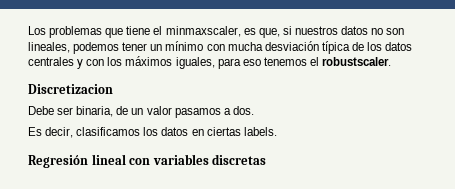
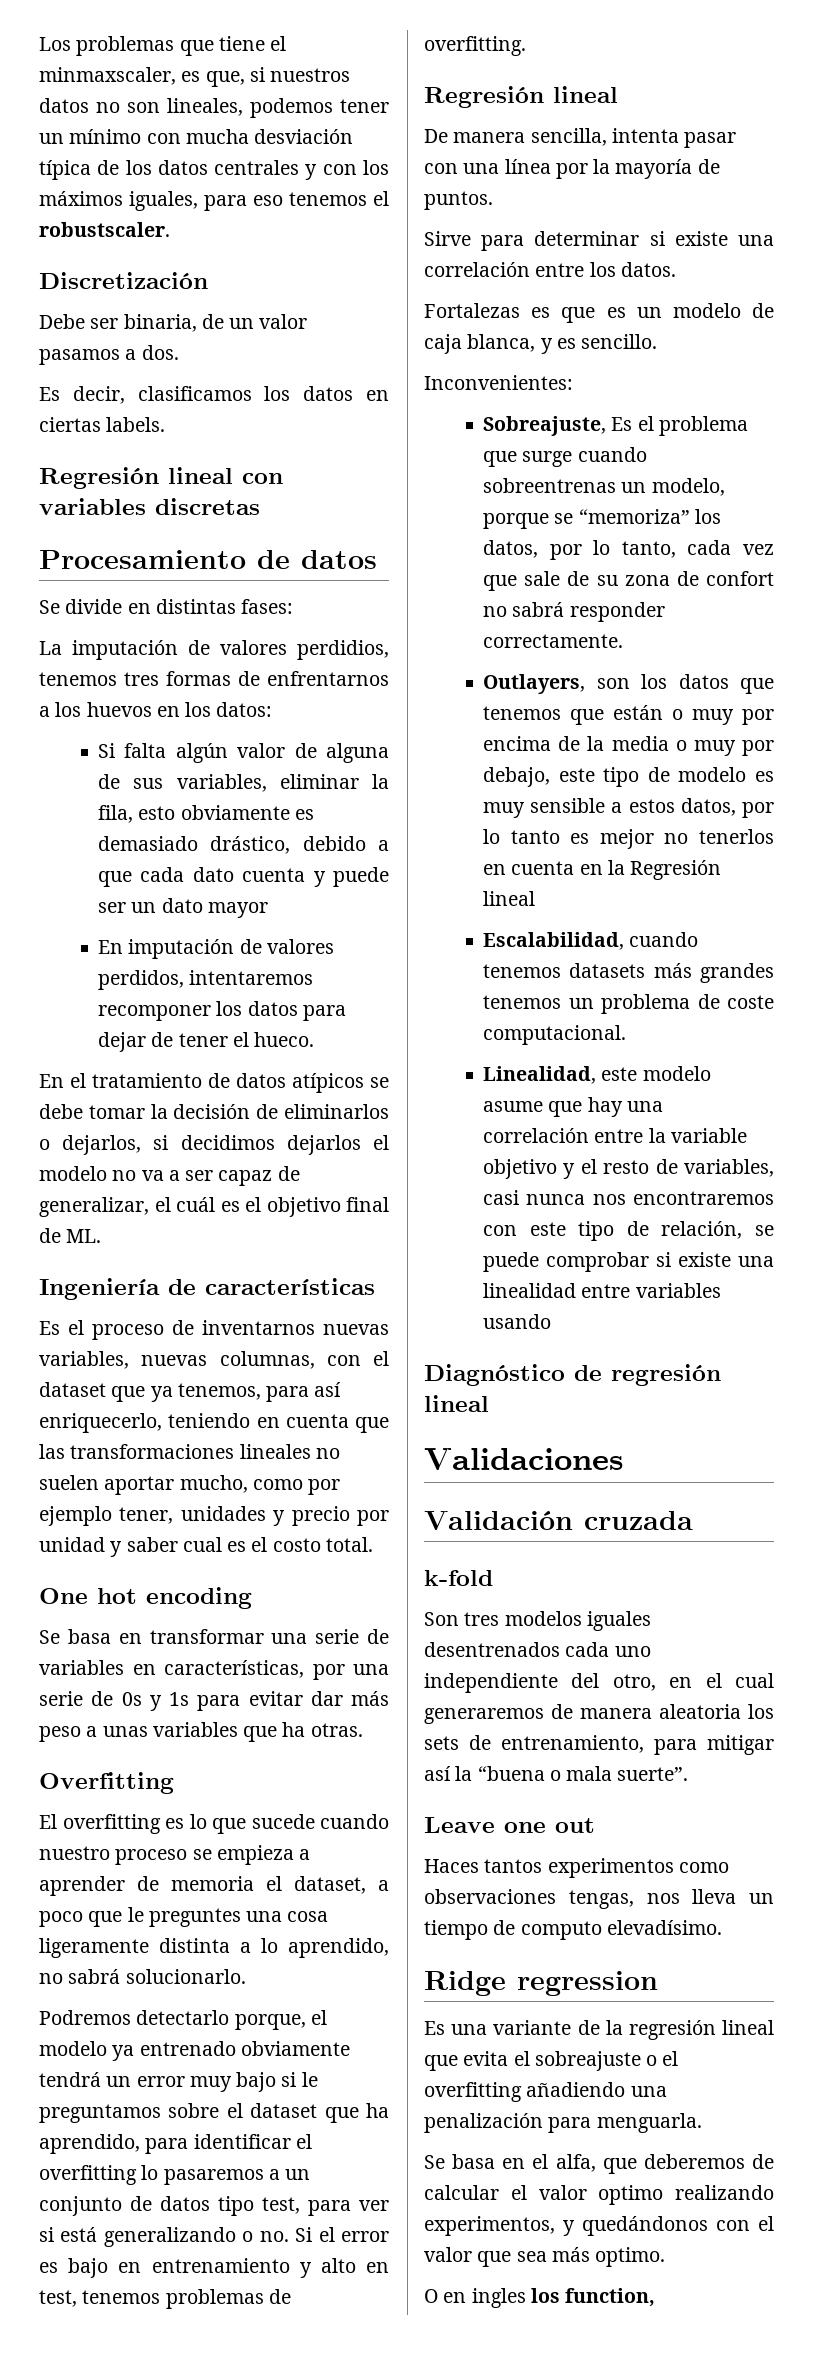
[28,84,113,94] Discretizacion -> [39,272,208,289] Discretización
(267, 159) none -> [39,550,377,569] [39,599,294,614] [39,640,389,660] [39,671,389,686] [39,702,273,717] [98,743,390,763] [98,774,389,792] [98,805,314,823] [98,836,389,854] [98,867,390,887] [98,898,268,918] [98,939,334,959] [98,970,314,990] [98,1001,346,1021] [98,1032,315,1052] [39,1073,389,1093] [39,1104,390,1119] [39,1135,389,1155] [39,1166,300,1186] [39,1197,389,1217] [39,1228,102,1243] [39,1278,375,1300] [39,1320,389,1340] [39,1351,389,1369] [39,1382,342,1402] [39,1413,389,1433] [39,1444,340,1459] [39,1475,341,1495] [39,1506,389,1526] [39,1537,373,1557] [39,1587,252,1609] [39,1629,389,1644] [39,1660,389,1680] [39,1691,389,1711] [39,1722,363,1742] [39,1772,174,1794] [39,1814,389,1834] [39,1845,311,1865] [39,1876,389,1896] [39,1907,329,1927] [39,1938,389,1958] [39,1969,246,1984] [39,2010,327,2030] [39,2041,350,2061] [39,2072,318,2092] [39,2103,389,2123] [39,2134,312,2154] [39,2165,311,2185] [39,2196,389,2216] [39,2227,389,2247] [39,2258,390,2278] [39,2289,291,2309] [424,36,526,56] [424,86,618,108] [424,128,737,148] [424,159,720,179] [424,191,493,210] [424,231,774,251] [424,262,676,277] [424,303,774,323] [424,334,658,354] [424,375,573,390] [483,416,748,436] [483,447,647,467] [483,478,725,496] [483,509,721,529] [483,540,774,560] [483,571,774,591] [483,602,665,622] [483,634,624,648] [483,674,774,694] [483,705,774,725] [483,736,774,756] [483,767,774,787] [483,798,774,818] [483,829,774,849] [483,860,722,880] [483,891,536,906] [483,932,699,950] [483,963,774,983] [483,994,775,1014] [483,1025,627,1045] [483,1066,711,1084] [483,1097,663,1117] [483,1128,747,1143] [483,1159,774,1179] [483,1190,774,1205] [483,1221,774,1241] [483,1252,774,1272] [483,1283,721,1298] [483,1314,552,1329] [424,1364,721,1386] [424,1395,489,1412] [424,1448,624,1470] [424,1511,693,1530] [424,1570,493,1586] [424,1611,651,1631] [424,1642,651,1657] [424,1673,774,1693] [424,1704,774,1724] [424,1735,774,1755] [424,1766,689,1781] [424,1817,595,1833] [424,1858,729,1878] [424,1889,774,1909] [424,1920,722,1940] [424,1971,658,1996] [424,2020,774,2040] [424,2051,679,2071] [424,2082,667,2102] [424,2113,702,2133] [424,2154,774,2174] [424,2185,774,2205] [424,2216,774,2236] [424,2247,666,2267] [424,2288,656,2308] // Procesamiento de datos // Se divide en distintas fases: // La imputación de valores perdidios, tenemos tres formas de enfrentarnos a los huevos en los datos: // Si falta algún valor de alguna de sus variables, eliminar la fila, esto obviamente es demasiado drástico, debido a que cada dato cuenta y puede ser un dato mayor // En imputación de valores perdidos, intentaremos recomponer los datos para dejar de tener el hueco. // En el tratamiento de datos atípicos se debe tomar la decisión de eliminarlos o dejarlos, si decidimos dejarlos el modelo no va a ser capaz de generalizar, el cuál es el objetivo final de ML. // Ingeniería de características // Es el proceso de inventarnos nuevas variables, nuevas columnas, con el dataset que ya tenemos, para así enriquecerlo, teniendo en cuenta que las transformaciones lineales no suelen aportar mucho, como por ejemplo tener, unidades y precio por unidad y saber cual es el costo total. // One hot encoding // Se basa en transformar una serie de variables en características, por una serie de 0s y 1s para evitar dar más peso a unas variables que ha otras. // Overfitting // El overfitting es lo que sucede cuando nuestro proceso se empieza a aprender de memoria el dataset, a poco que le preguntes una cosa ligeramente distinta a lo aprendido, no sabrá solucionarlo. // Podremos detectarlo porque, el modelo ya entrenado obviamente tendrá un error muy bajo si le preguntamos sobre el dataset que ha aprendido, para identificar el overfitting lo pasaremos a un conjunto de datos tipo test, para ver si está generalizando o no. Si el error es bajo en entrenamiento y alto en test, tenemos problemas de overfitting. // Regresión lineal // De manera sencilla, intenta pasar con una línea por la mayoría de puntos. // Sirve para determinar si existe una correlación entre los datos. // Fortalezas es que es un modelo de caja blanca, y es sencillo. // Inconvenientes: // Sobreajuste, Es el problema que surge cuando sobreentrenas un modelo, porque se “memoriza” los datos, por lo tanto, cada vez que sale de su zona de confort no sabrá responder correctamente. // Outlayers, son los datos que tenemos que están o muy por encima de la media o muy por debajo, este tipo de modelo es muy sensible a estos datos, por lo tanto es mejor no tenerlos en cuenta en la Regresión lineal // Escalabilidad, cuando tenemos datasets más grandes tenemos un problema de coste computacional. // Linealidad, este modelo asume que hay una correlación entre la variable objetivo y el resto de variables, casi nunca nos encontraremos con este tipo de relación, se puede comprobar si existe una linealidad entre variables usando // Diagnóstico de regresión lineal // Validaciones // Validación cruzada // k-fold // Son tres modelos iguales desentrenados cada uno independiente del otro, en el cual generaremos de manera aleatoria los sets de entrenamiento, para mitigar así la “buena o mala suerte”. // Leave one out // Haces tantos experimentos como observaciones tengas, nos lleva un tiempo de computo elevadísimo. // Ridge regression // Es una variante de la regresión lineal que evita el sobreajuste o el overfitting añadiendo una penalización para menguarla. // Se basa en el alfa, que deberemos de calcular el valor optimo realizando experimentos, y quedándonos con el valor que sea más optimo. // O en ingles los function,

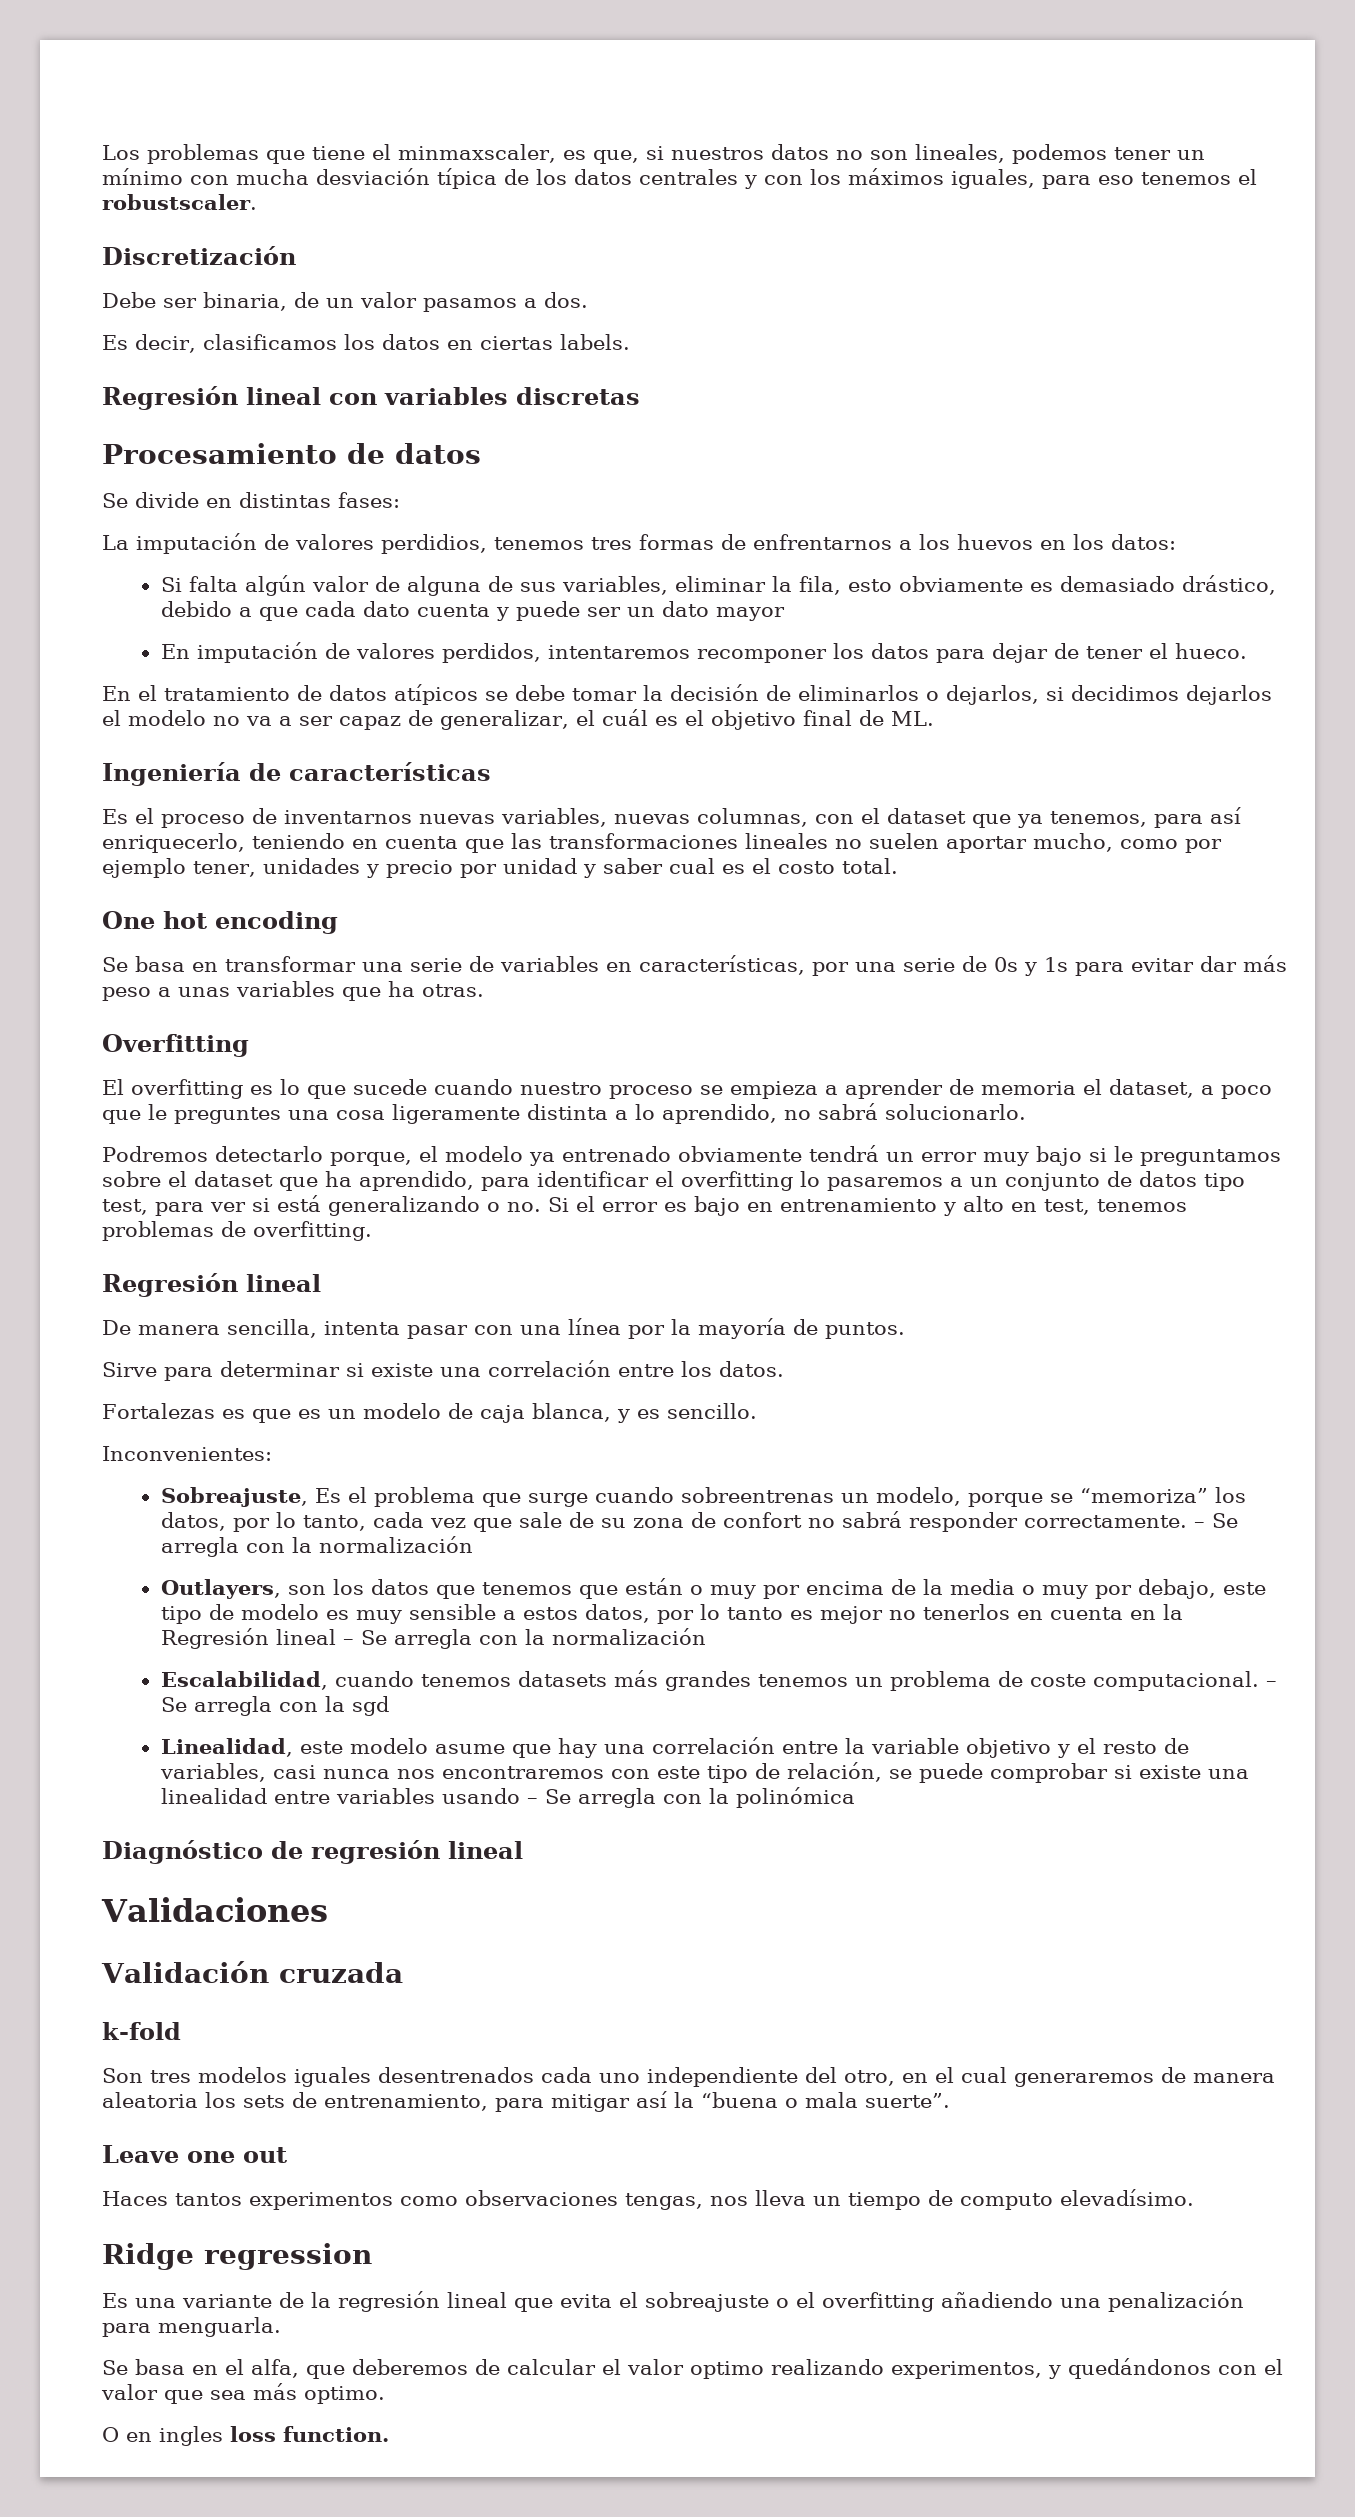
(624, 641) none -> [1193,1513,1238,1528] [160,1536,473,1557] – Se arregla con la normalización
(536, 898) none -> [342,1628,706,1649] – Se arregla con la normalización
(627, 1035) none -> [1265,1681,1277,1687] [160,1696,389,1716] – Se arregla con la sgd
(552, 1321) none -> [526,1787,855,1808] – Se arregla con la polinómica
[530,2288,656,2307] los function, -> [230,2426,389,2442] loss function.

